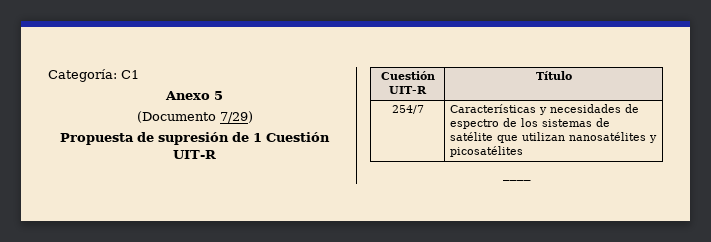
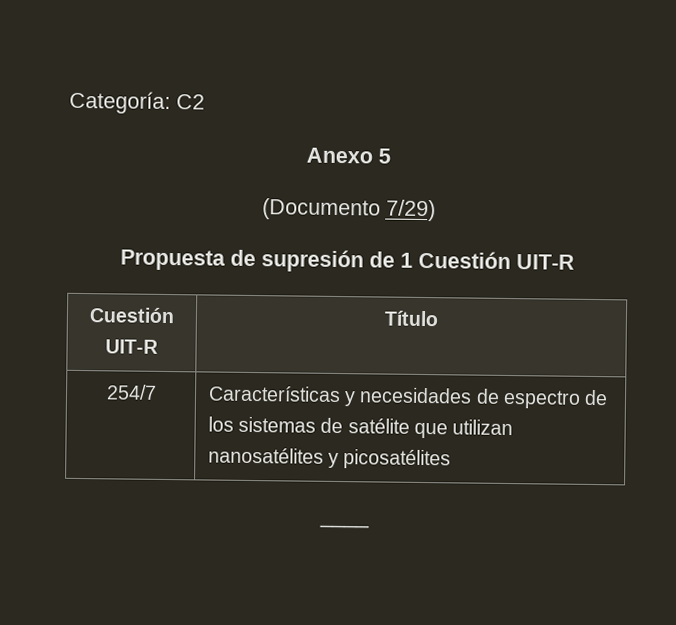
[121,70,139,79] C1 -> [176,94,205,110] C2

